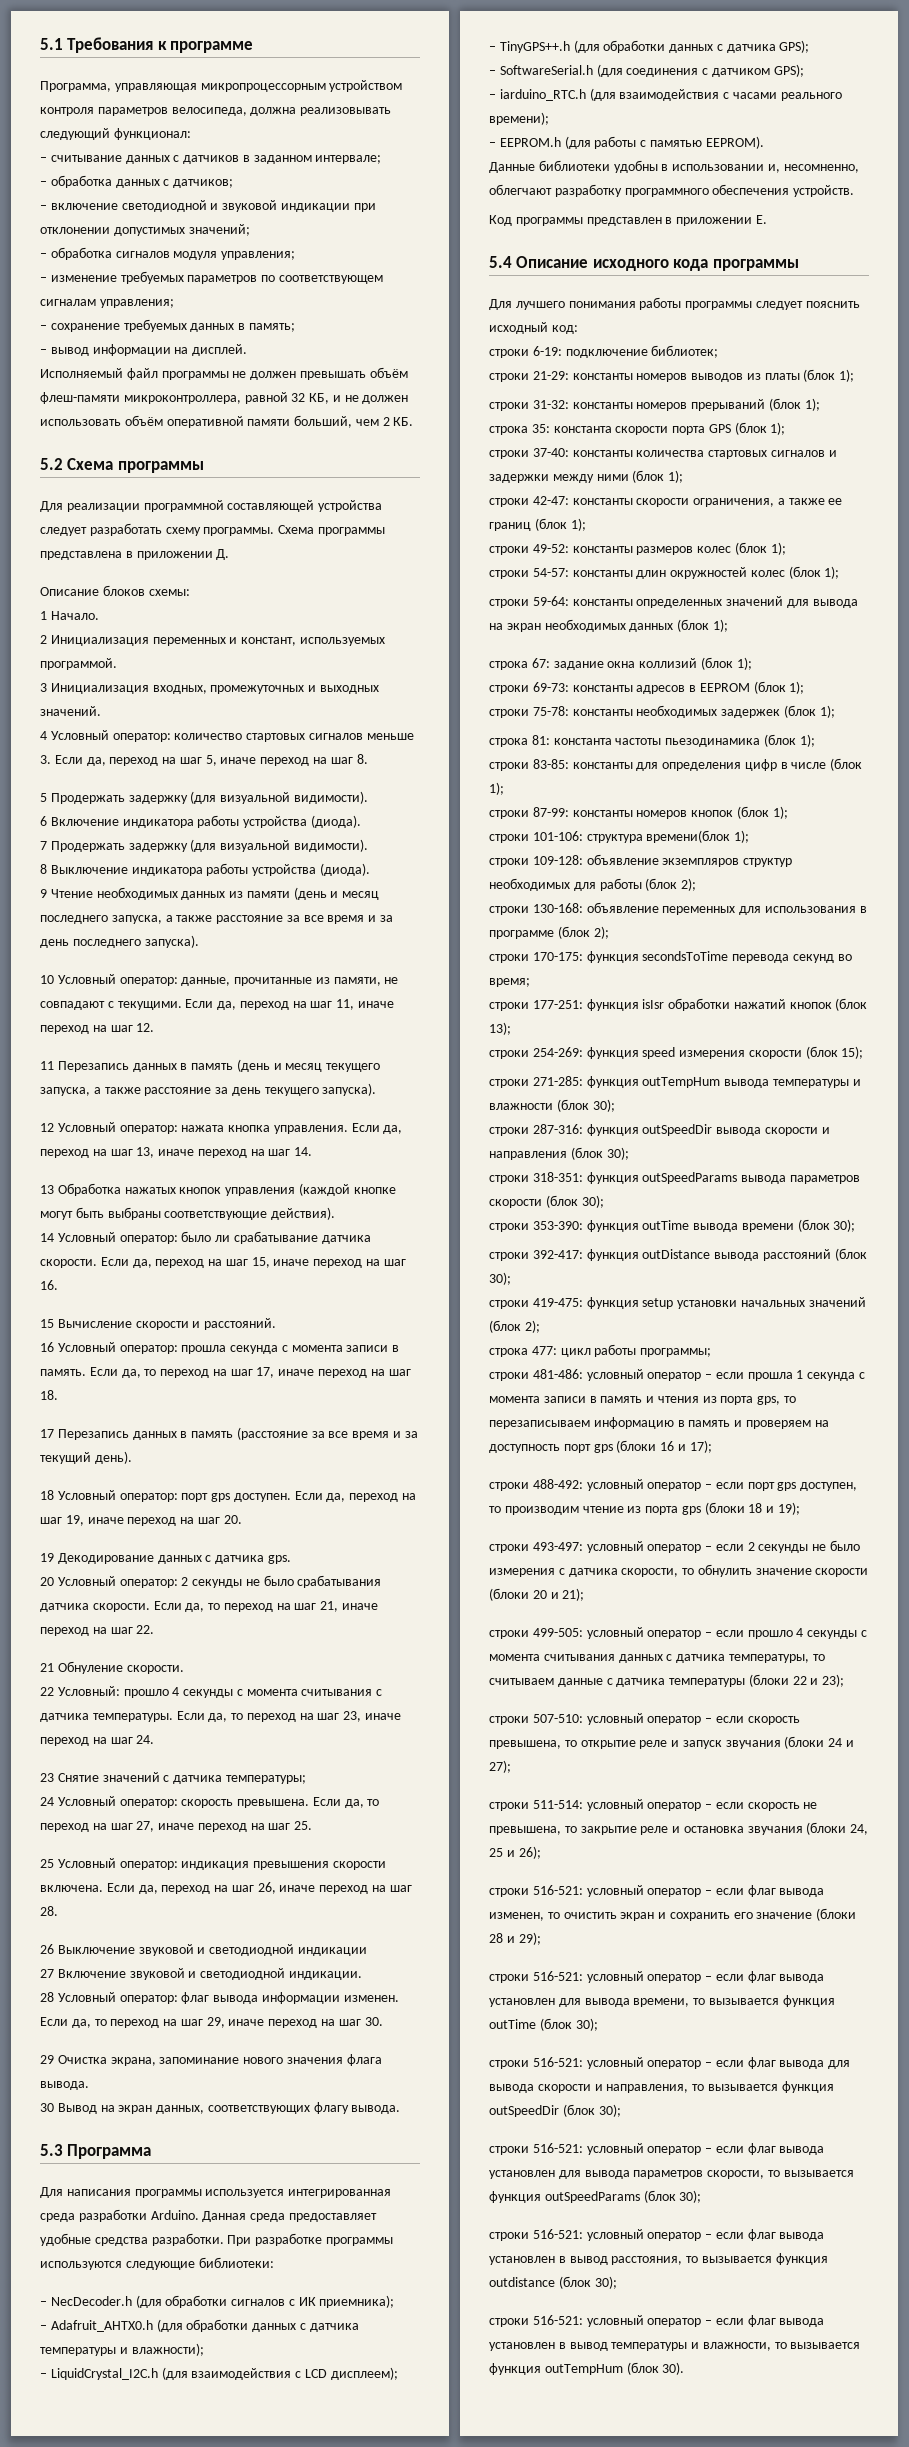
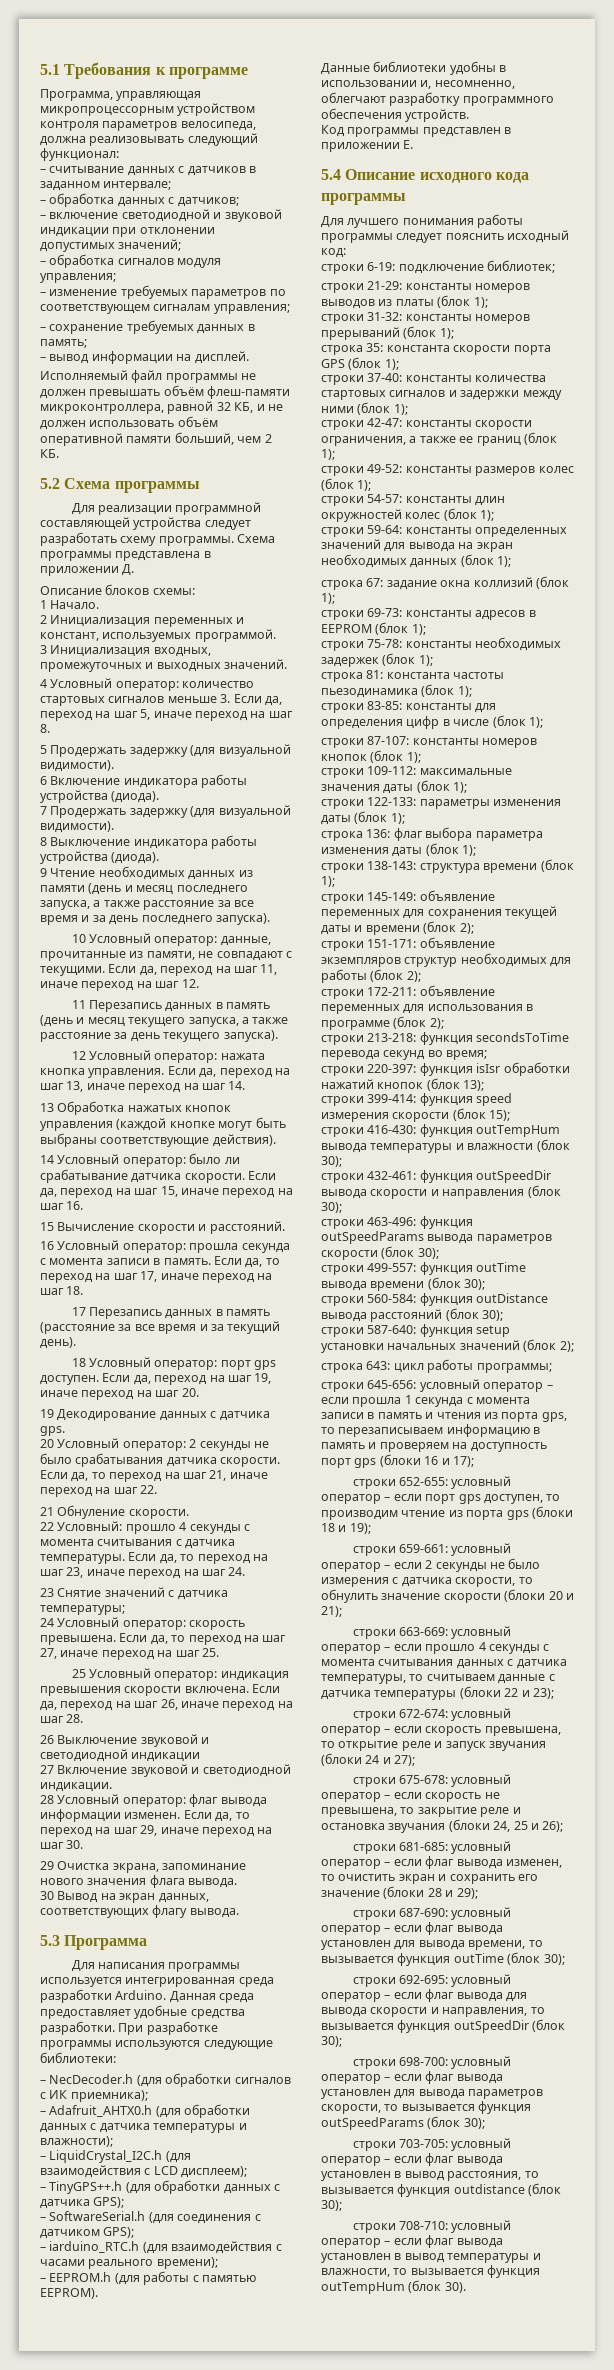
[532,807,569,817] 87-99: -> [367,736,410,745] 87-107:
[532,830,750,843] [489,855,583,867] 101-106: структура времени(блок 1); // строки 109-128: -> [367,766,512,775] [321,780,468,794] [321,797,562,809] [321,811,405,825] [321,827,543,841] [321,843,477,857] [321,859,574,873] [321,876,335,887] [321,890,495,904] [321,906,558,919] [321,921,474,935] [321,939,417,951] 109-112: максимальные значения даты (блок 1); // cтроки 122-133: параметры изменения даты (блок 1); // cтрока 136: флаг выбора параметра изменения даты (блок 1); // cтроки 138-143: структура времени (блок 1); // строки 145-149: объявление переменных для сохранения текущей даты и времени (блок 2); // строки 151-171:
[532,903,583,913] 130-168: -> [367,987,417,996] 172-211:
[532,952,583,961] 170-175: -> [367,1033,417,1042] 213-218:
[532,1000,583,1009] 177-251: -> [367,1064,417,1073] 220-397:
[532,1047,583,1057] 254-269: -> [367,1094,417,1103] 399-414:
[532,1076,583,1086] 271-285: -> [367,1125,417,1134] 416-430:
[532,1124,583,1134] 287-316: -> [367,1171,417,1180] 432-461:
[532,1172,583,1182] 318-351: -> [367,1217,417,1226] 463-496:
[532,1221,583,1230] 353-390: -> [367,1263,417,1272] 499-557:
[532,1250,583,1259] 392-417: -> [367,1294,417,1303] 560-584:
[532,1298,583,1307] 419-475: -> [367,1325,417,1334] 587-640:
[531,1346,557,1355] 477: -> [366,1361,391,1370] 643:
[532,1369,583,1379] 481-486: -> [367,1380,417,1389] 645-656:
[532,1479,583,1489] 488-492: -> [399,1477,449,1486] 652-655:
[532,1542,583,1551] 493-497: -> [399,1544,449,1553] 659-661:
[532,1628,583,1637] 499-505: -> [399,1627,449,1636] 663-669:
[532,1714,583,1723] 507-510: -> [399,1709,449,1718] 672-674:
[532,1800,583,1809] 511-514: -> [399,1775,449,1784] 675-678:
[532,1885,583,1895] 516-521: -> [399,1842,449,1851] 681-685:
[532,1971,583,1981] 516-521: -> [399,1908,449,1917] 687-690:
[532,2057,583,2067] 516-521: -> [399,1975,449,1984] 692-695:
[532,2143,583,2153] 516-521: -> [399,2057,449,2066] 698-700:
[532,2229,583,2239] 516-521: -> [399,2139,449,2148] 703-705:
[532,2315,583,2325] 516-521: -> [399,2221,449,2230] 708-710:

